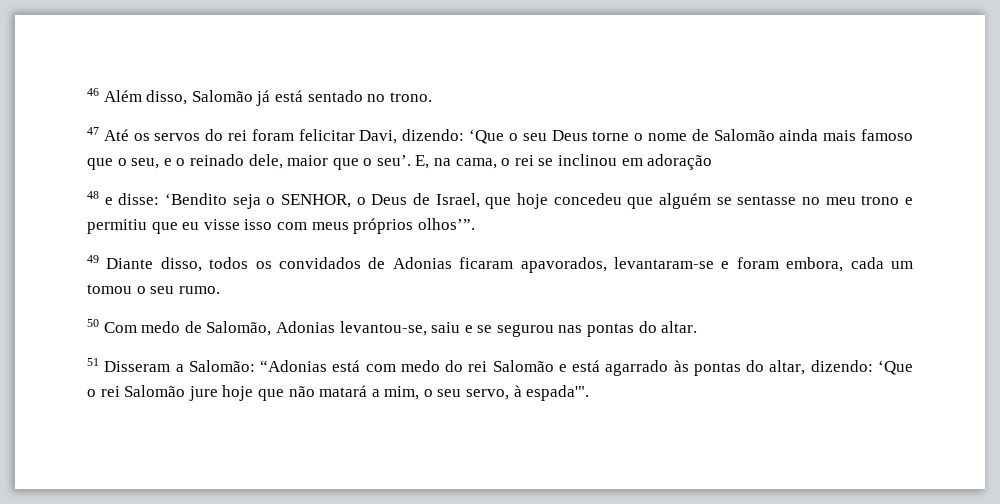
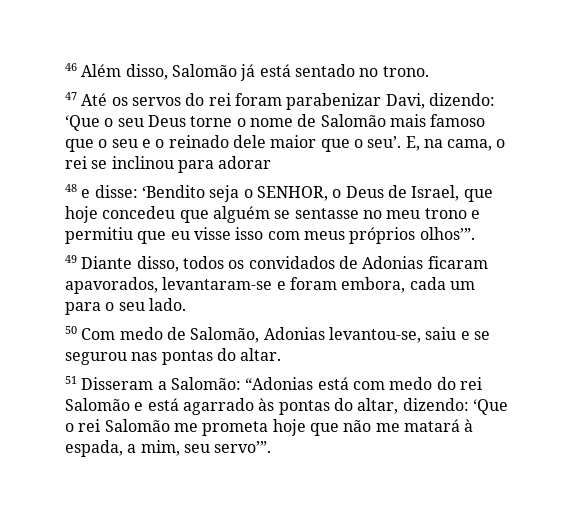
[298,129,355,141] felicitar -> [286,93,382,110] parabenizar
[779,129,819,141] ainda -> (386, 120) none
[131,158,160,169] seu, -> [111,139,138,148] seu
[248,154,283,169] dele, -> [232,135,266,148] dele
[621,154,713,170] em adoração -> [177,156,272,173] para adorar
[87,284,220,294] tomou o seu rumo. -> [65,298,186,315] para o seu lado.
[188,386,218,401] jure -> [173,421,269,436] me prometa
[319,385,590,401] matará a mim, o seu servo, à espada'". -> [375,419,474,432] [65,440,272,457] me matará à espada, a mim, seu servo’”.

